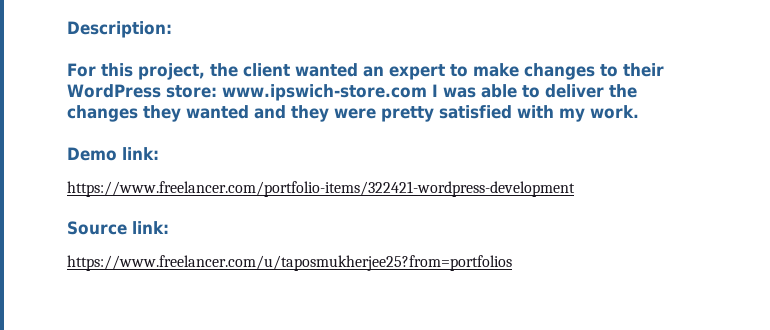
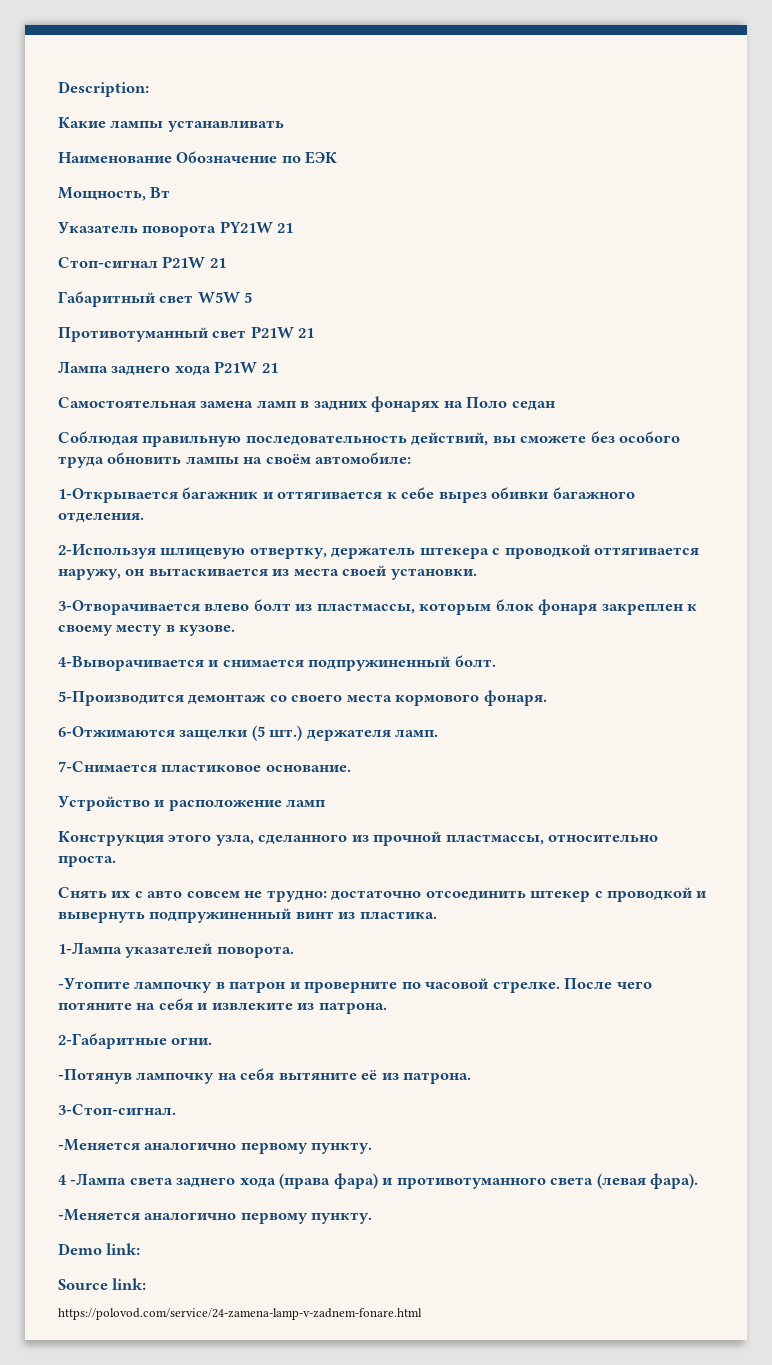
[67,63,664,80] [67,84,637,101] [67,105,639,122] For this project, the client wanted an expert to make changes to their WordPress store: www.ipswich-store.com I was able to deliver the changes they wanted and they were pretty satisfied with my work. -> [58,117,284,132] [58,151,338,164] [58,187,171,201] [58,221,294,237] [58,256,226,268] [58,291,253,307] [58,326,315,342] [58,361,278,376] [58,396,556,412] [58,431,681,447] [58,452,412,468] [58,487,635,503] [58,512,144,523] [58,544,700,559] [58,565,477,580] [58,599,698,615] [58,624,236,636] [58,655,496,671] [58,690,547,706] [58,725,439,741] [58,761,351,772] [58,796,327,811] [58,831,659,846] [58,855,116,867] [58,887,708,902] [58,908,437,923] [58,942,294,958] [58,978,652,993] [58,998,387,1014] [58,1033,213,1049] [58,1068,472,1084] [58,1104,176,1115] [58,1139,373,1154] [58,1173,699,1189] [58,1209,373,1224] Какие лампы устанавливать // Наименование Обозначение по ЕЭК // Мощность, Вт // Указатель поворота PY21W 21 // Стоп-сигнал P21W 21 // Габаритный свет W5W 5 // Противотуманный свет P21W 21 // Лампа заднего хода P21W 21 // Самостоятельная замена ламп в задних фонарях на Поло седан // Соблюдая правильную последовательность действий, вы сможете без особого труда обновить лампы на своём автомобиле: // 1-Открывается багажник и оттягивается к себе вырез обивки багажного отделения. // 2-Используя шлицевую отвертку, держатель штекера с проводкой оттягивается наружу, он вытаскивается из места своей установки. // 3-Отворачивается влево болт из пластмассы, которым блок фонаря закреплен к своему месту в кузове. // 4-Выворачивается и снимается подпружиненный болт. // 5-Производится демонтаж со своего места кормового фонаря. // 6-Отжимаются защелки (5 шт.) держателя ламп. // 7-Снимается пластиковое основание. // Устройство и расположение ламп // Конструкция этого узла, сделанного из прочной пластмассы, относительно проста. // Снять их с авто совсем не трудно: достаточно отсоединить штекер с проводкой и вывернуть подпружиненный винт из пластика. // 1-Лампа указателей поворота. // -Утопите лампочку в патрон и проверните по часовой стрелке. После чего потяните на себя и извлеките из патрона. // 2-Габаритные огни. // -Потянув лампочку на себя вытяните её из патрона. // 3-Стоп-сигнал. // -Меняется аналогично первому пункту. // 4 -Лампа света заднего хода (права фара) и противотуманного света (левая фара). // -Меняется аналогично первому пункту.
[67,181,575,197] // https://www.freelancer.com/portfolio-items/322421-wordpress-development -> (141, 1249) none
[67,255,512,271] https://www.freelancer.com/u/taposmukherjee25?from=portfolios -> [58,1308,422,1320] https://polovod.com/service/24-zamena-lamp-v-zadnem-fonare.html

